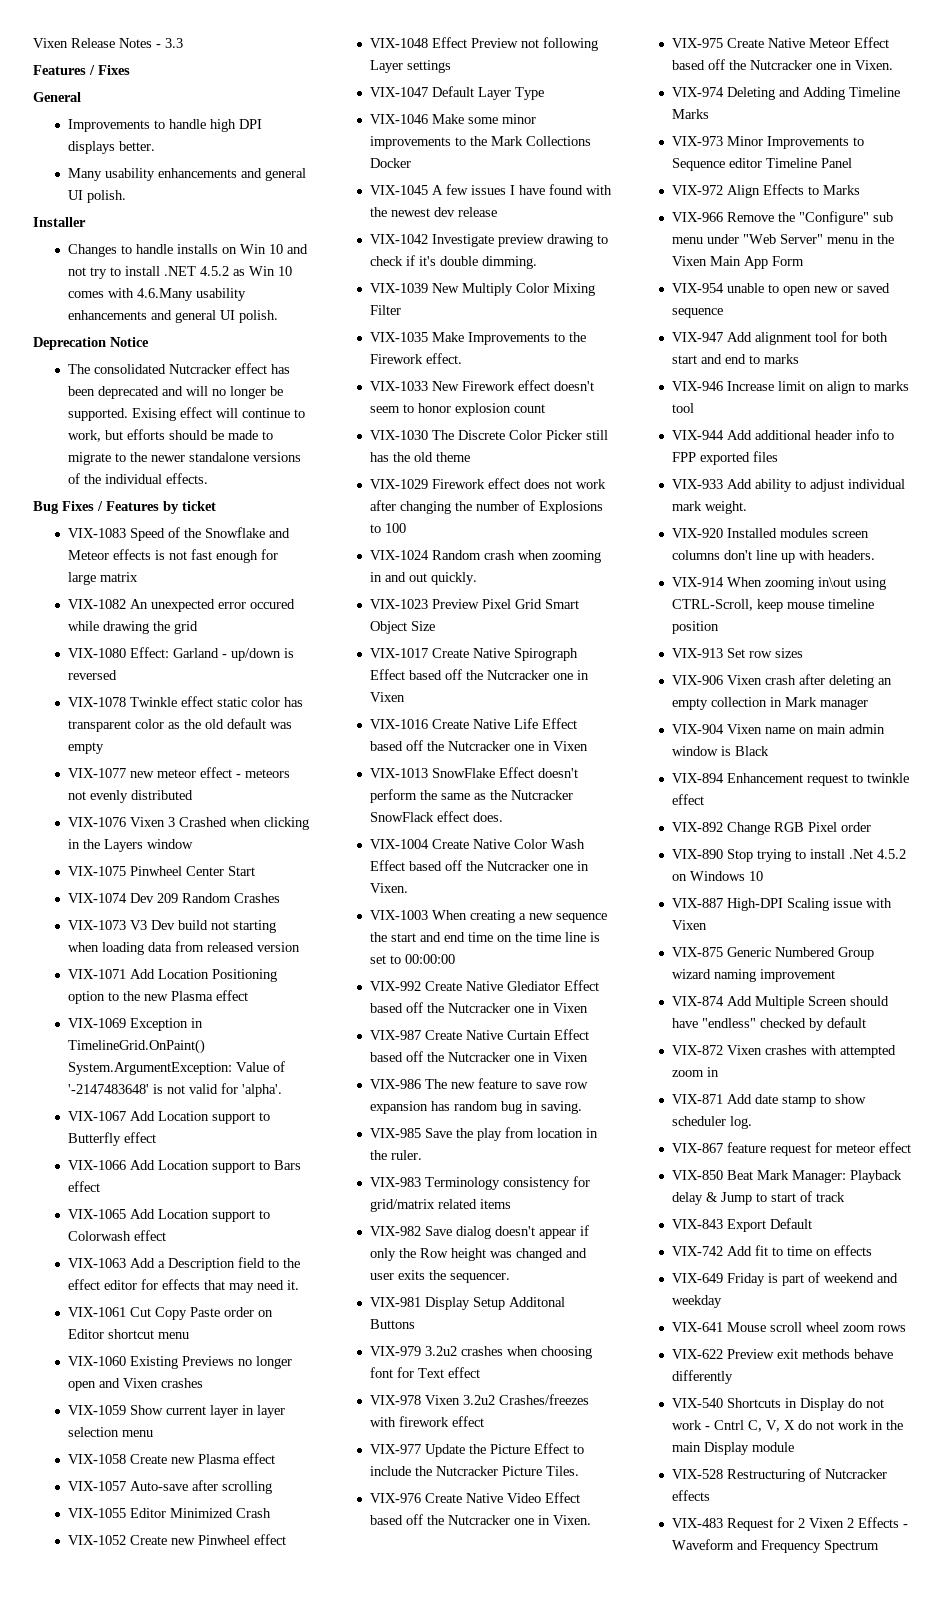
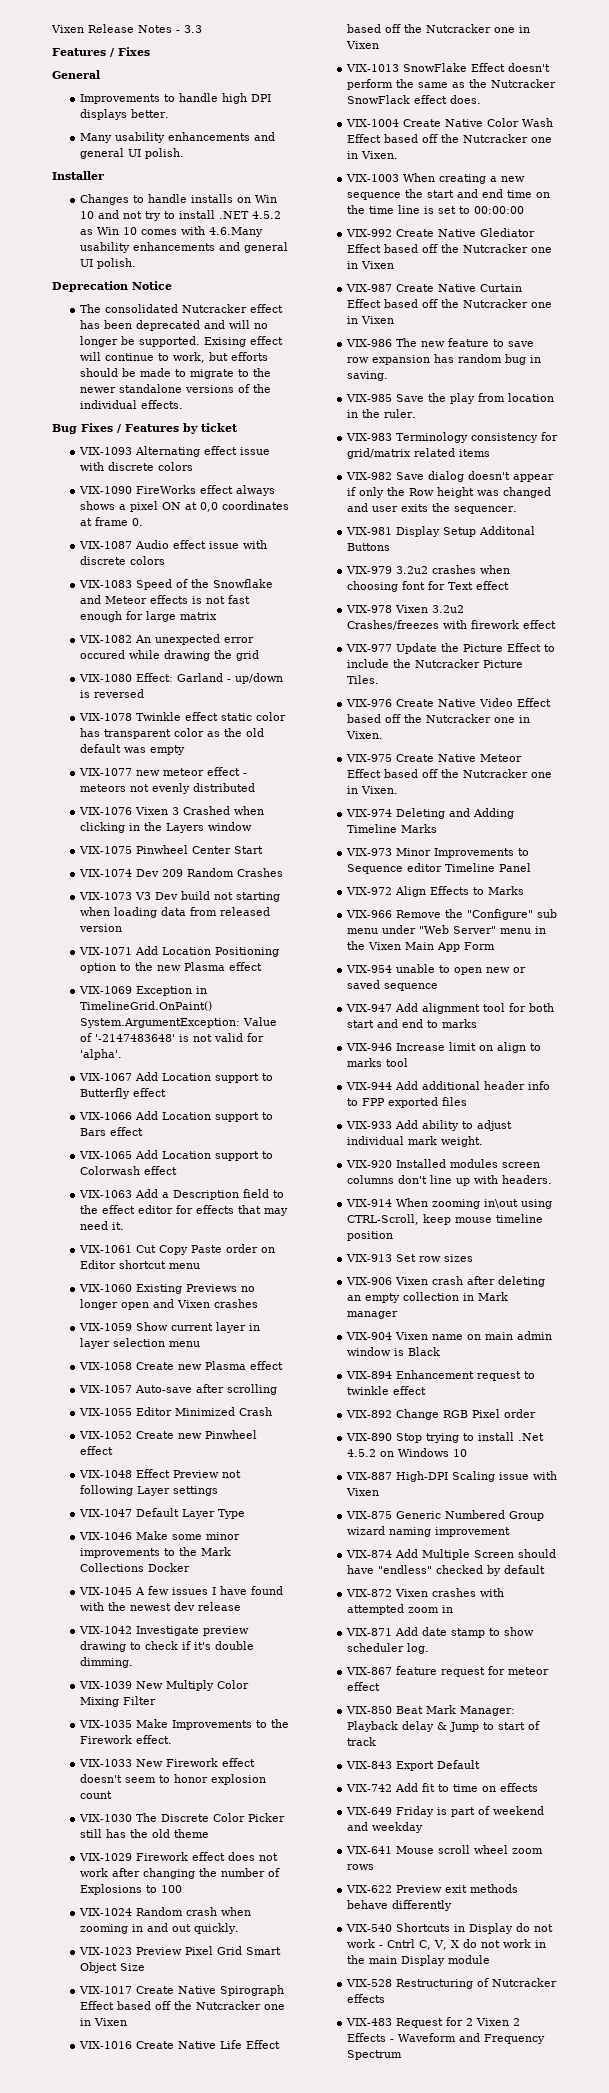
(216, 506) none -> [78,446,270,457] [79,462,193,471] [78,485,275,496] [79,501,289,512] [79,517,143,526] [78,540,267,549] [79,556,165,565] // VIX-1093 Alternating effect issue with discrete colors // VIX-1090 FireWorks effect always shows a pixel ON at 0,0 coordinates at frame 0. // VIX-1087 Audio effect issue with discrete colors

